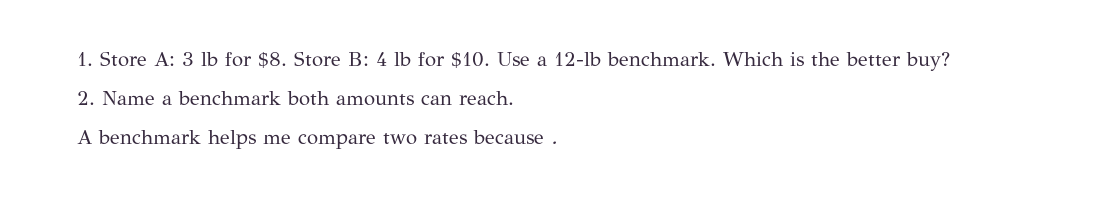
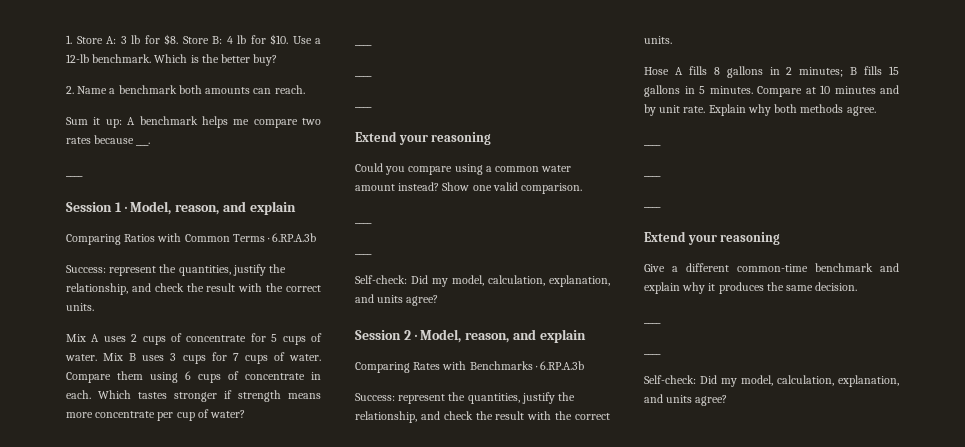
(514, 98) none -> [66,117,122,128] Sum it up:
[551,141,558,144] . -> [136,142,151,146] [66,175,83,177] [66,201,296,215] [66,233,317,245] [66,264,287,276] [66,283,321,295] [66,303,94,311] [66,333,323,345] [65,352,321,364] [66,371,321,383] [66,390,321,402] [66,409,246,421] [355,44,372,46] [355,75,372,77] [355,106,372,108] [355,131,492,145] [355,163,572,175] [355,182,583,194] [355,222,372,224] [355,253,372,255] [355,275,610,287] [355,294,439,306] [355,329,586,343] [355,361,585,373] [355,392,576,404] [355,411,610,423] [644,36,672,44] [644,66,899,78] [644,85,899,97] [644,104,876,116] [644,144,661,146] [644,175,661,177] [644,206,661,208] [644,231,781,245] [644,263,899,272] [644,282,858,294] [644,322,661,324] [644,353,661,355] [644,375,899,387] [644,394,728,406] ___. // ____ // Session 1 · Model, reason, and explain // Comparing Ratios with Common Terms · 6.RP.A.3b // Success: represent the quantities, justify the relationship, and check the result with the correct units. // Mix A uses 2 cups of concentrate for 5 cups of water. Mix B uses 3 cups for 7 cups of water. Compare them using 6 cups of concentrate in each. Which tastes stronger if strength means more concentrate per cup of water? // ____ // ____ // ____ // Extend your reasoning // Could you compare using a common water amount instead? Show one valid comparison. // ____ // ____ // Self-check: Did my model, calculation, explanation, and units agree? // Session 2 · Model, reason, and explain // Comparing Rates with Benchmarks · 6.RP.A.3b // Success: represent the quantities, justify the relationship, and check the result with the correct units. // Hose A fills 8 gallons in 2 minutes; B fills 15 gallons in 5 minutes. Compare at 10 minutes and by unit rate. Explain why both methods agree. // ____ // ____ // ____ // Extend your reasoning // Give a different common-time benchmark and explain why it produces the same decision. // ____ // ____ // Self-check: Did my model, calculation, explanation, and units agree?

